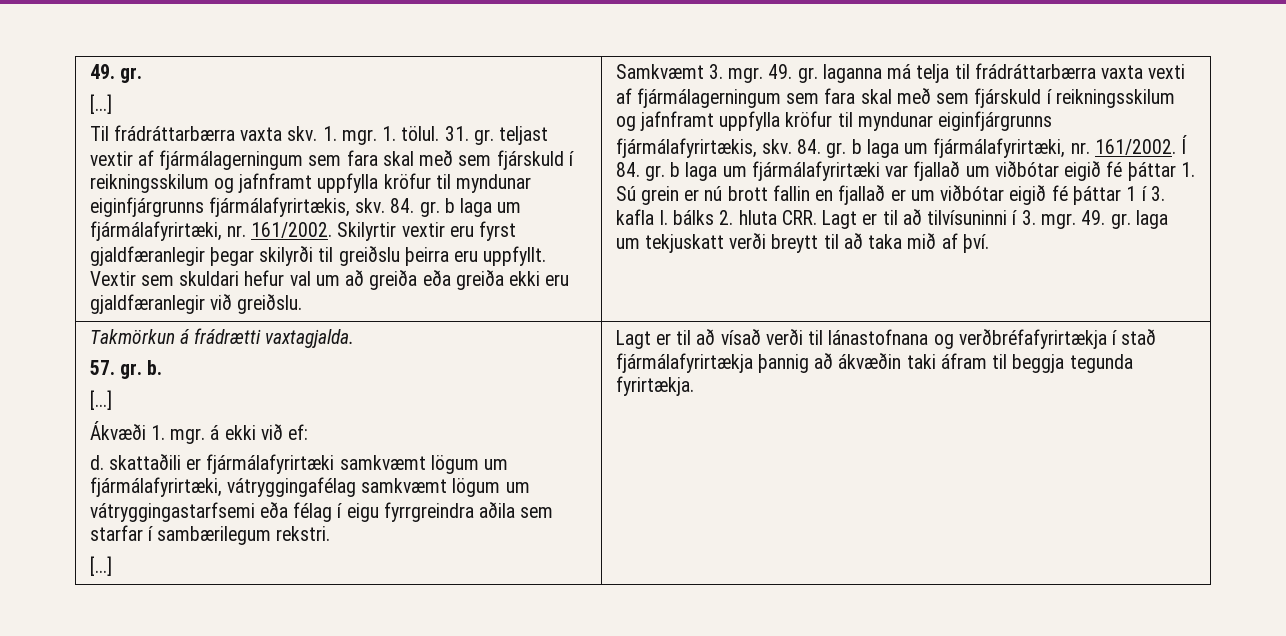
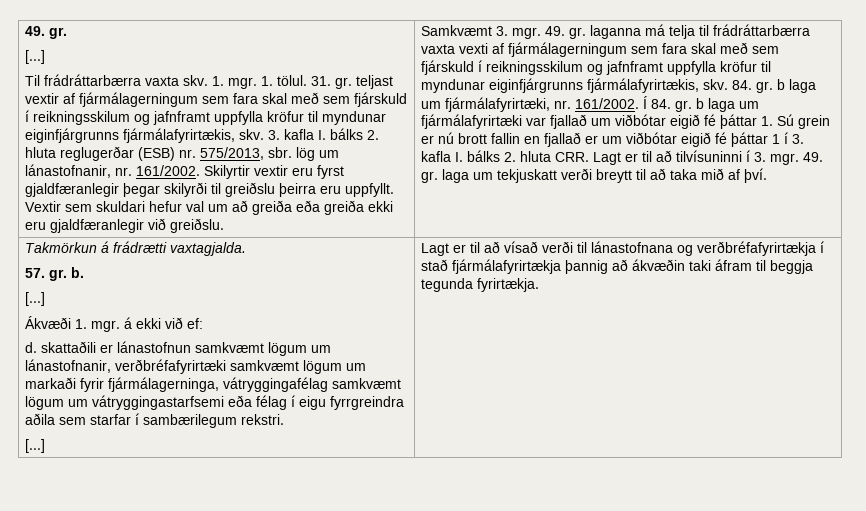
[390,198,522,217] [89,221,222,241] 84. gr. b laga um fjármálafyrirtæki, -> [267,128,379,140] [24,146,339,161] [24,164,111,178] 3. kafla I. bálks 2. hluta reglugerðar (ESB) nr. 575/2013, sbr. lög um lánastofnanir,
[206,454,509,474] [89,477,222,497] fjármálafyrirtæki samkvæmt lögum um fjármálafyrirtæki, -> [116,341,331,356] [24,359,366,374] [24,377,219,392] lánastofnun samkvæmt lögum um lánastofnanir, verðbréfafyrirtæki samkvæmt lögum um markaði fyrir fjármálagerninga,

